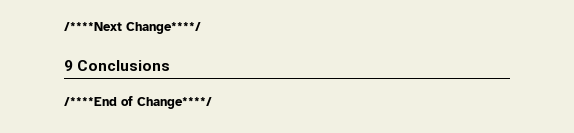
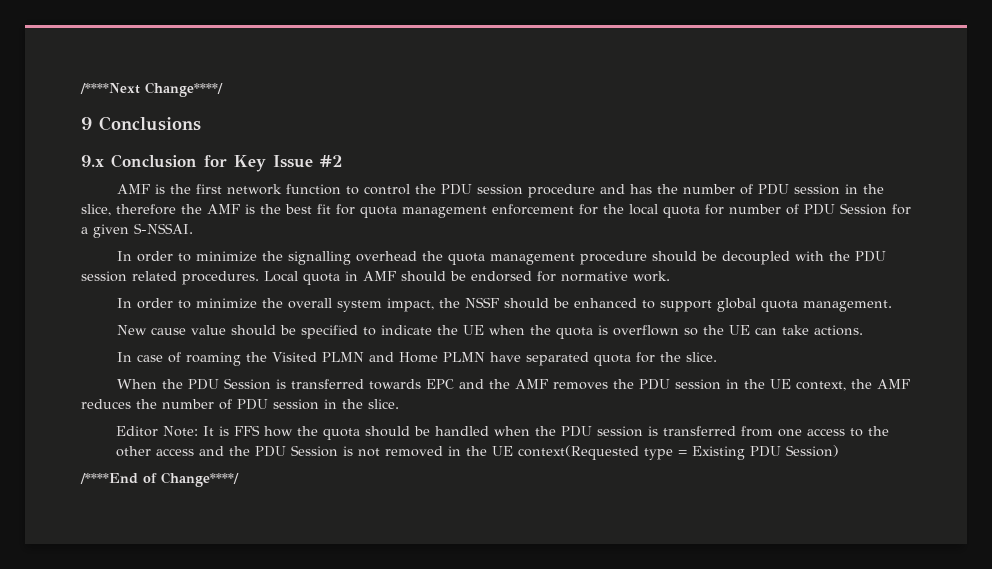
(171, 65) none -> [81,154,342,172] [116,184,884,198] [81,203,911,218] [81,223,193,238] [116,251,886,265] [81,271,670,285] [116,297,892,312] [116,325,863,339] [116,352,717,366] [116,378,910,391] [81,399,399,410] [115,425,889,440] [115,445,839,460] // 9.x Conclusion for Key Issue #2 // AMF is the first network function to control the PDU session procedure and has the number of PDU session in the slice, therefore the AMF is the best fit for quota management enforcement for the local quota for number of PDU Session for a given S-NSSAI. // In order to minimize the signalling overhead the quota management procedure should be decoupled with the PDU session related procedures. Local quota in AMF should be endorsed for normative work. // In order to minimize the overall system impact, the NSSF should be enhanced to support global quota management. // New cause value should be specified to indicate the UE when the quota is overflown so the UE can take actions. // In case of roaming the Visited PLMN and Home PLMN have separated quota for the slice. // When the PDU Session is transferred towards EPC and the AMF removes the PDU session in the UE context, the AMF reduces the number of PDU session in the slice. // Editor Note: It is FFS how the quota should be handled when the PDU session is transferred from one access to the other access and the PDU Session is not removed in the UE context(Requested type = Existing PDU Session)

